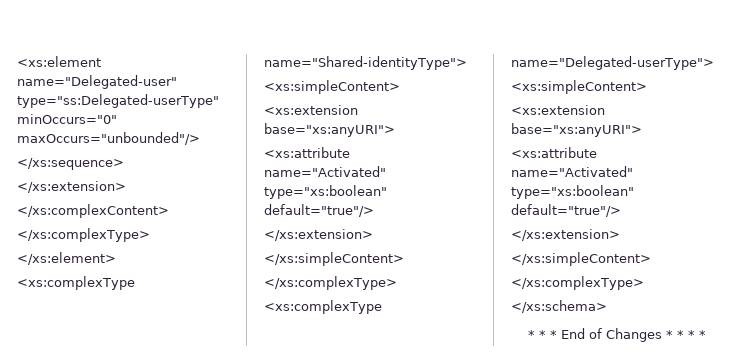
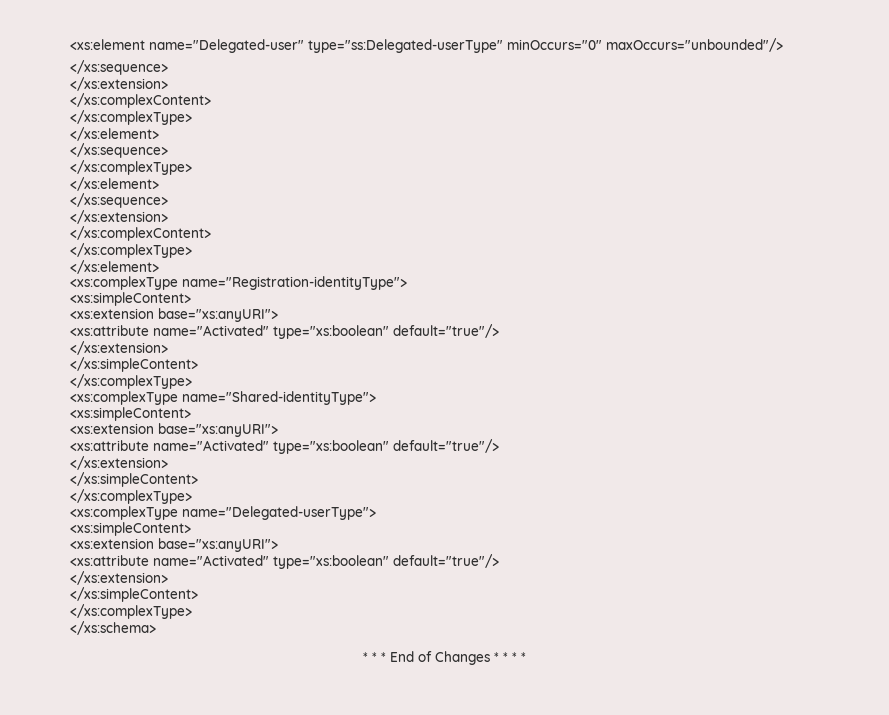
(116, 258) none -> [70,143,168,158] [70,160,192,175] [70,177,159,191] [70,193,168,208] [70,210,168,224] [70,226,211,241] [70,243,192,258] [70,260,159,274] [70,276,407,290] [70,292,191,306] [70,308,278,322] [70,324,499,339] [70,341,168,355] [70,357,198,372] [70,374,192,389] // </xs:sequence> // </xs:complexType> // </xs:element> // </xs:sequence> // </xs:extension> // </xs:complexContent> // </xs:complexType> // </xs:element> // <xs:complexType name="Registration-identityType"> // <xs:simpleContent> // <xs:extension base="xs:anyURI"> // <xs:attribute name="Activated" type="xs:boolean" default="true"/> // </xs:extension> // </xs:simpleContent> // </xs:complexType>

